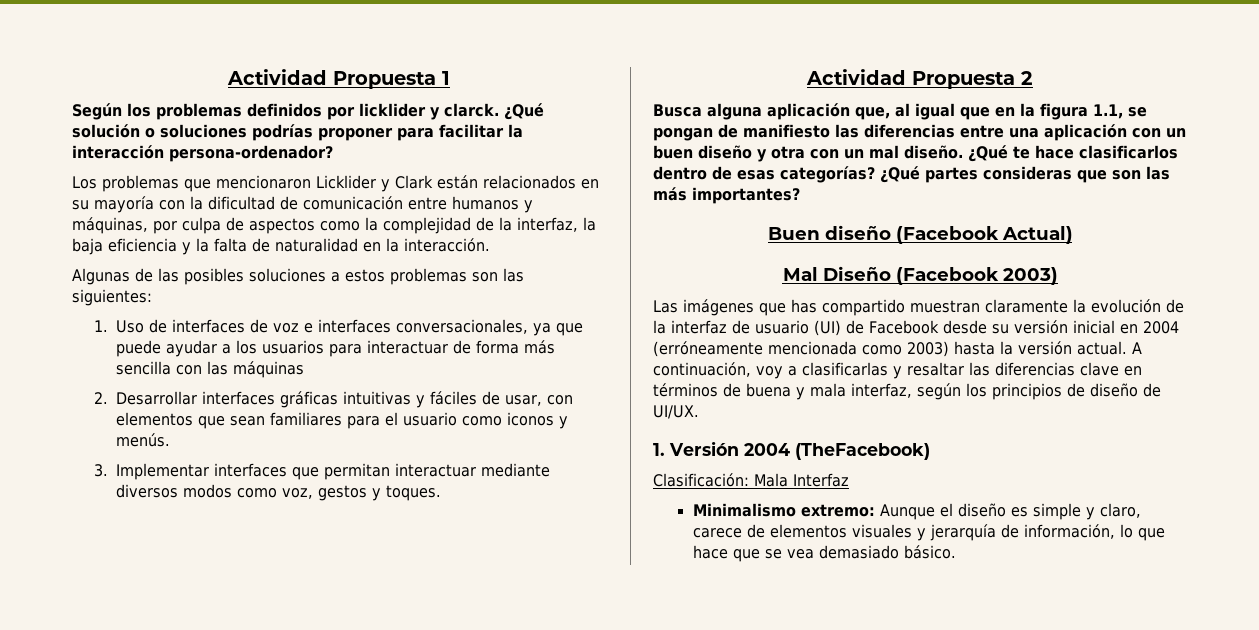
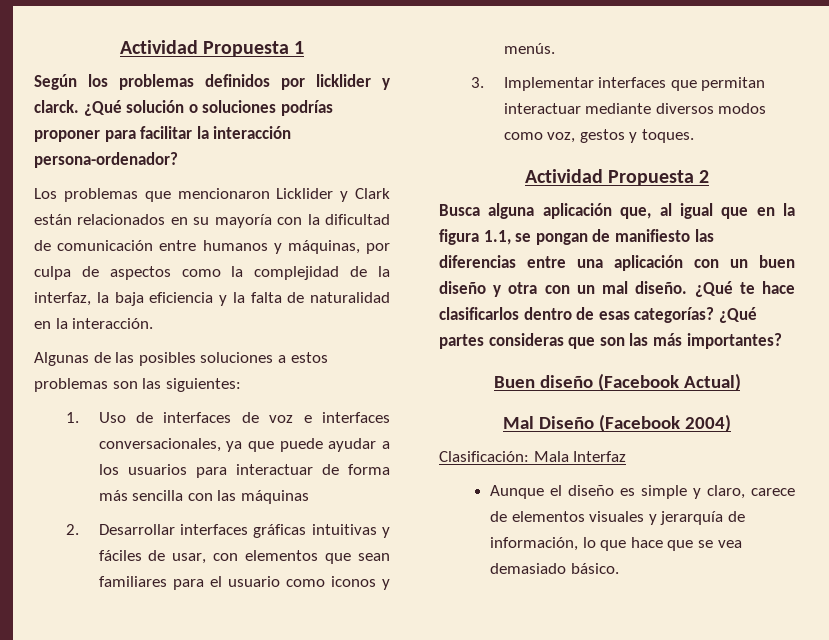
[1002,267,1058,285] [653,299,1184,316] [653,320,1179,336] [653,341,1142,357] [653,362,1142,379] [653,383,1161,400] [653,405,699,419] [653,441,930,460] 2003) // Las imágenes que has compartido muestran claramente la evolución de la interfaz de usuario (UI) de Facebook desde su versión inicial en 2004 (erróneamente mencionada como 2003) hasta la versión actual. A continuación, voy a clasificarlas y resaltar las diferencias clave en términos de buena y mala interfaz, según los principios de diseño de UI/UX. // 1. Versión 2004 (TheFacebook) -> [684,414,731,432] 2004)
[692,503,875,517] Minimalismo extremo: -> (627, 456) none

